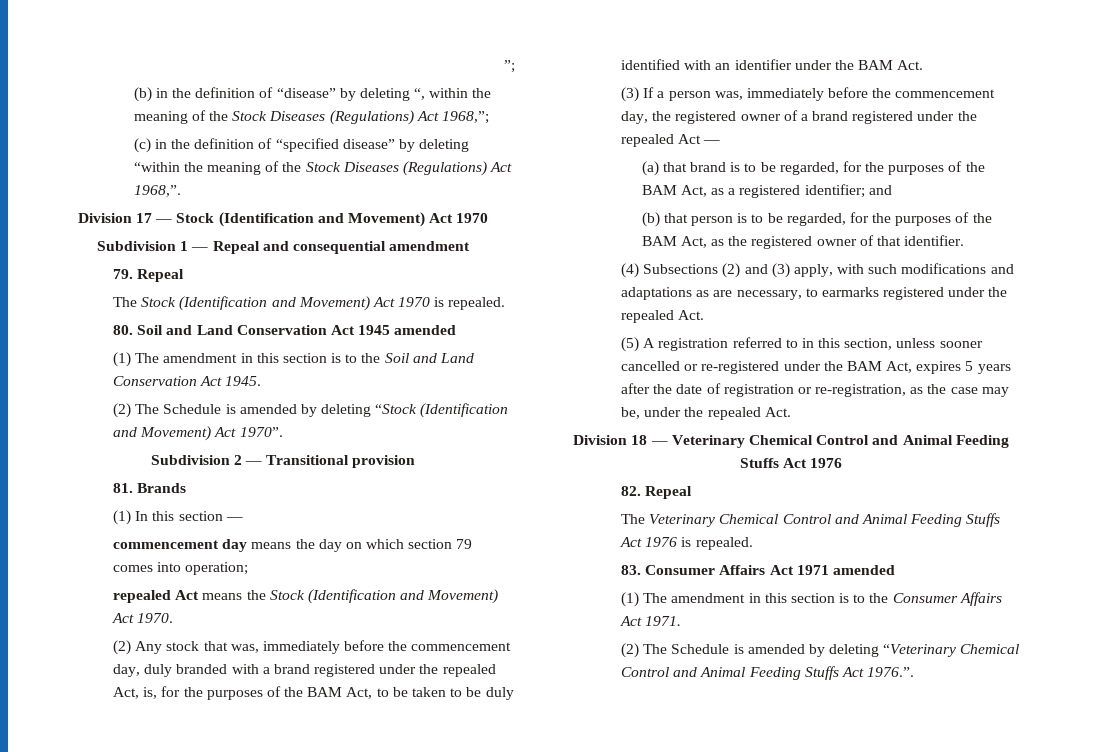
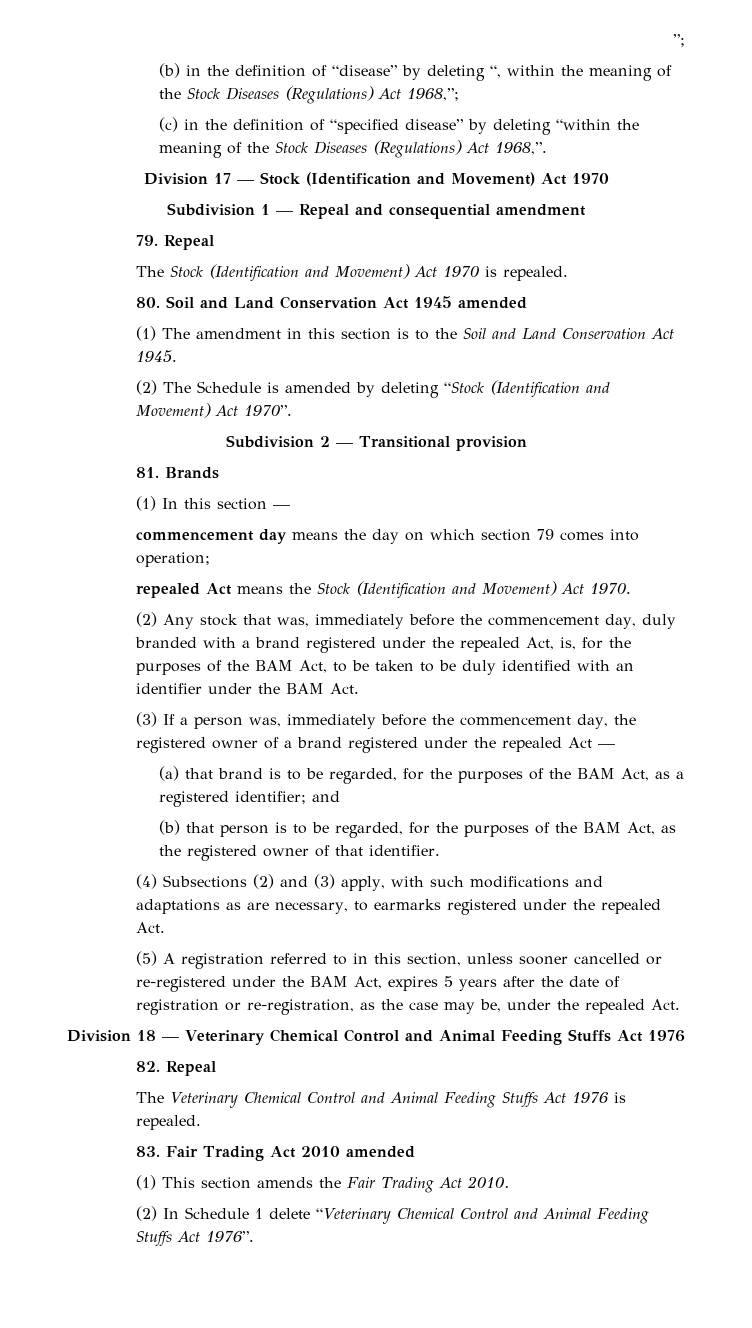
[645,565,895,575] [620,592,1002,607] [619,616,682,626] [620,643,880,658] Consumer Affairs Act 1971 amended // (1) The amendment in this section is to the Consumer Affairs Act 1971. // (2) The Schedule is amended by deleting -> [165,1146,415,1161] [135,1175,509,1193] [135,1206,310,1221] Fair Trading Act 2010 amended // (1) This section amends the Fair Trading Act 2010. // (2) In Schedule 1 delete
[867,667,915,677] 1976.”. -> [205,1231,254,1242] 1976”.

